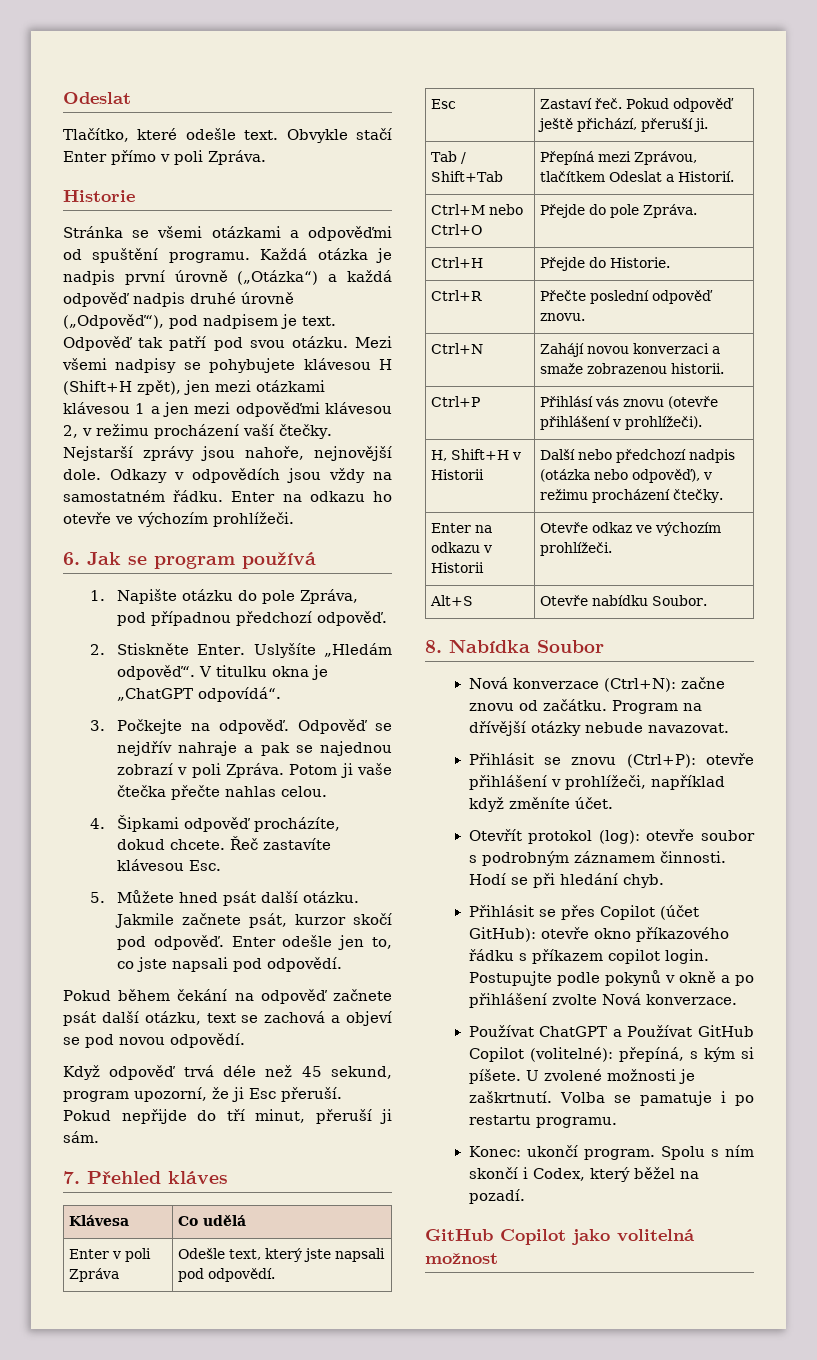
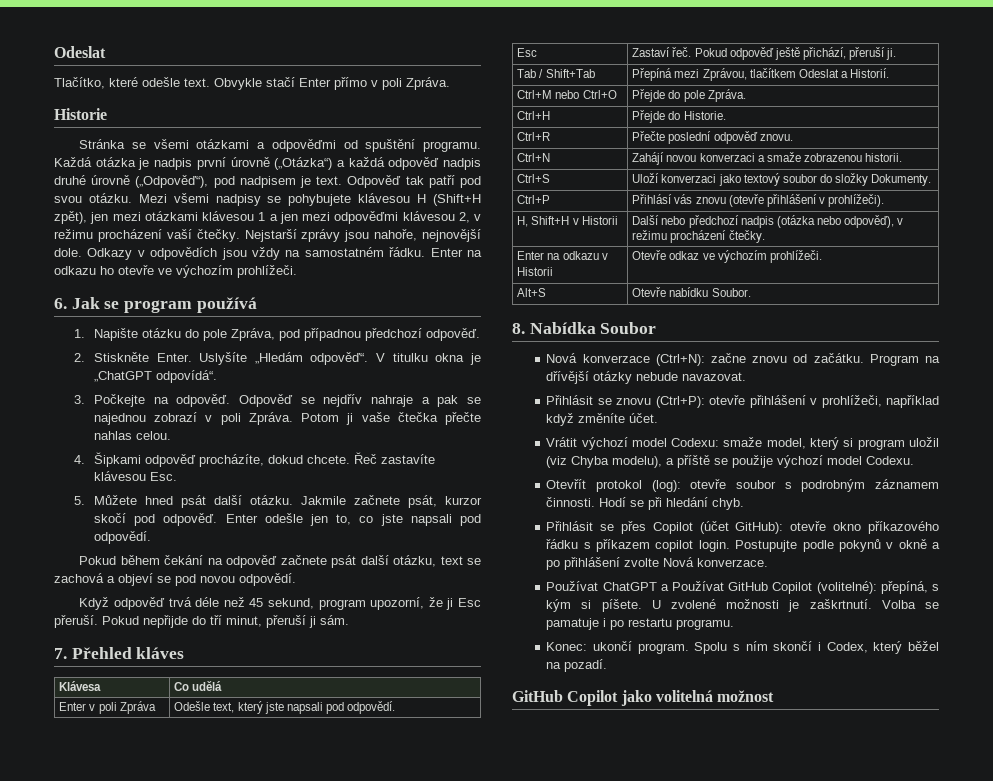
(725, 368) none -> [517,174,551,183] [632,173,932,186] // Ctrl+S | Uloží konverzaci jako textový soubor do složky Dokumenty.
(613, 803) none -> [546,437,939,450] [546,455,915,468] // Vrátit výchozí model Codexu: smaže model, který si program uložil (viz Chyba modelu), a příště se použije výchozí model Codexu.

